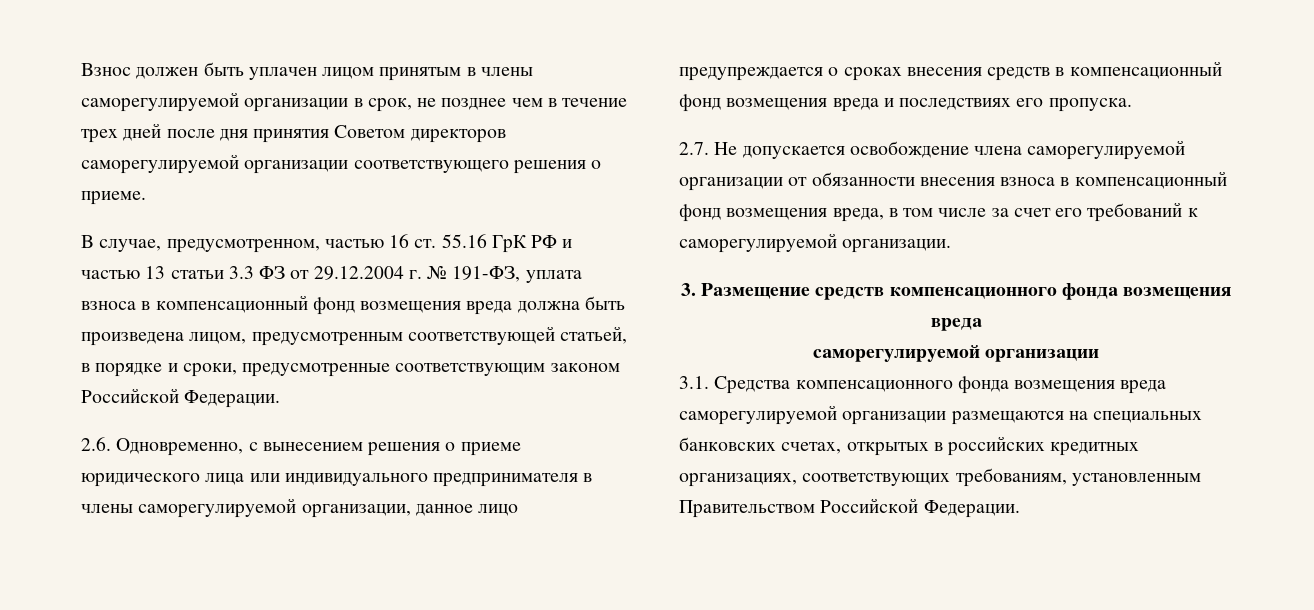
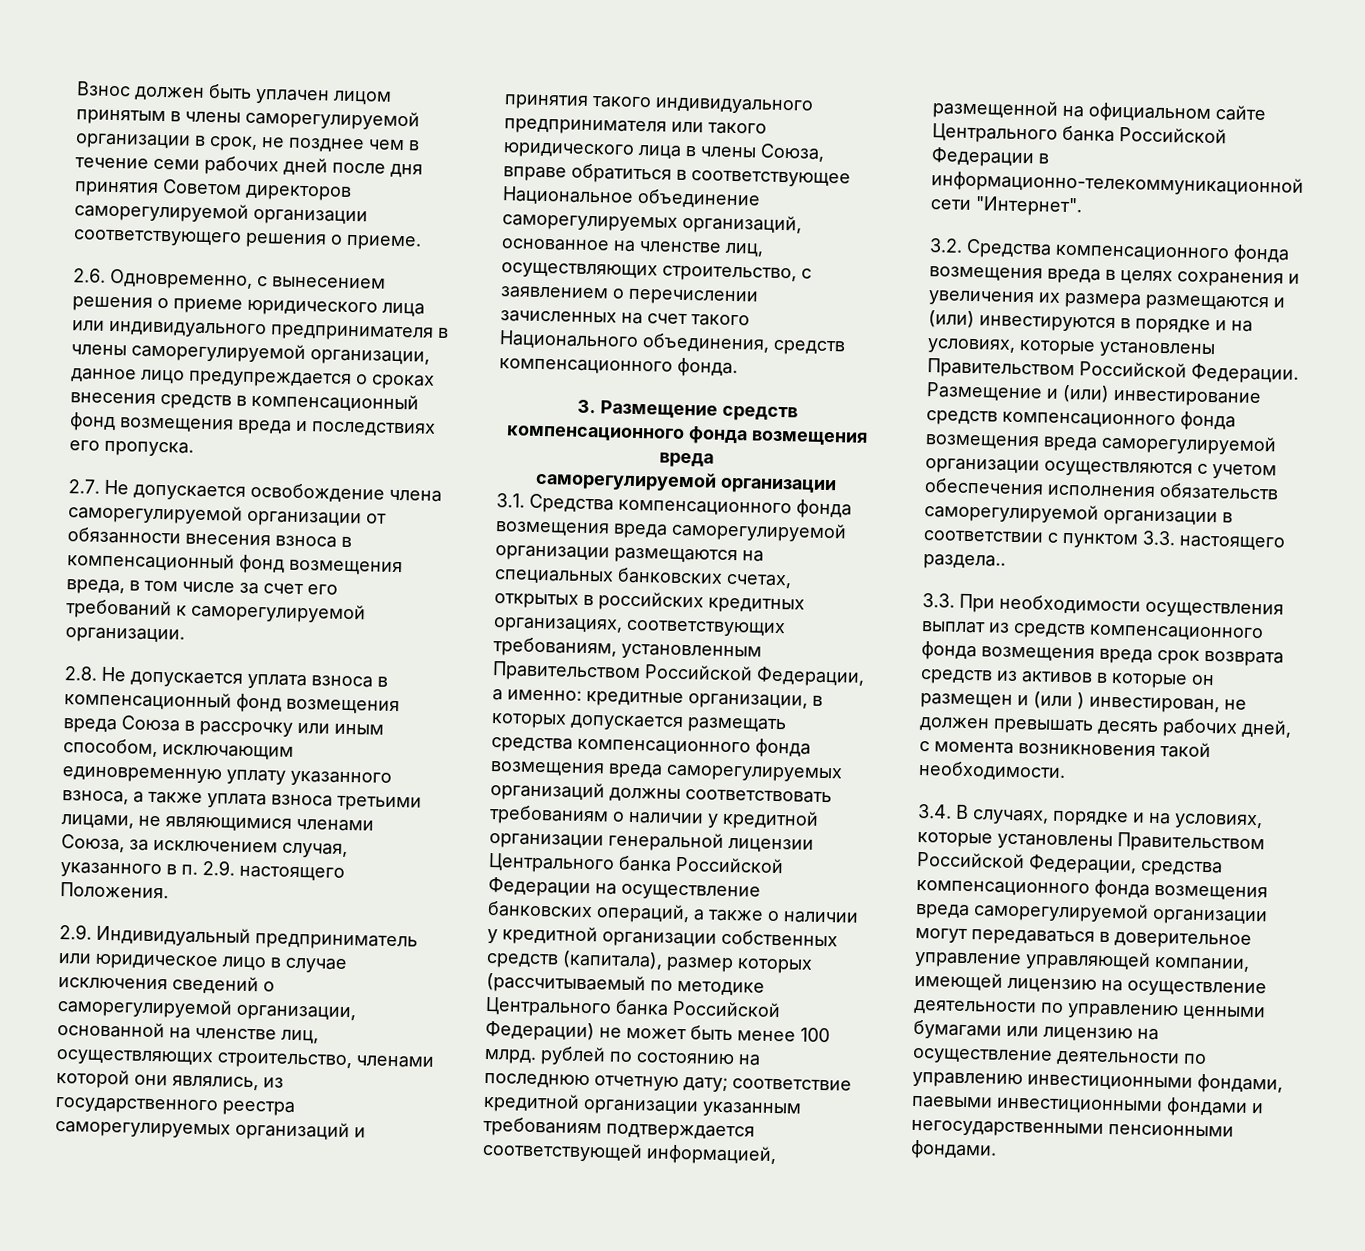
[81,129,118,143] трех -> [153,155,279,176] семи рабочих
[81,234,573,253] [81,266,582,283] [81,295,625,315] [81,326,628,346] [81,363,620,377] [81,388,281,408] // В случае, предусмотренном, частью 16 ст. 55.16 ГрК РФ и частью 13 статьи 3.3 ФЗ от 29.12.2004 г. № 191-ФЗ, уплата взноса в компенсационный фонд возмещения вреда должна быть произведена лицом, предусмотренным соответствующей статьей, в порядке и сроки, предусмотренные соответствующим законом Российской Федерации. -> (422, 242) none
(952, 246) none -> [64,666,388,690] [64,690,400,715] [63,715,384,737] [63,738,294,760] [62,766,392,787] [62,790,422,812] [61,814,374,832] [61,834,348,859] [60,860,345,881] [60,882,169,899] [59,924,418,951] [58,953,347,974] [58,975,275,995] [57,997,356,1022] [57,1020,319,1044] [56,1048,434,1070] [56,1068,284,1091] [55,1096,295,1116] [55,1120,366,1142] [504,94,814,115] [504,118,767,136] [503,142,825,162] [503,163,851,188] [502,186,761,209] [502,213,802,235] [501,238,764,257] [501,262,812,283] [500,286,759,306] [500,310,750,327] [499,330,845,356] [499,357,738,378] // 2.8. Не допускается уплата взноса в компенсационный фонд возмещения вреда Союза в рассрочку или иным способом, исключающим единовременную уплату указанного взноса, а также уплата взноса третьими лицами, не являющимися членами Союза, за исключением случая, указанного в п. 2.9. настоящего Положения. // 2.9. Индивидуальный предприниматель или юридическое лицо в случае исключения сведений о саморегулируемой организации, основанной на членстве лиц, осуществляющих строительство, членами которой они являлись, из государственного реестра саморегулируемых организаций и принятия такого индивидуального предпринимателя или такого юридического лица в члены Союза, вправе обратиться в соответствующее Национальное объединение саморегулируемых организаций, основанное на членстве лиц, осуществляющих строительство, с заявлением о перечислении зачисленных на счет такого Национального объединения, средств компенсационного фонда.
[923,500,1020,518] Федерации. -> [756,666,865,687] [492,689,823,710] [491,713,787,734] [491,737,811,758] [490,761,843,783] [490,781,832,804] [489,805,819,830] [489,831,814,853] [488,853,784,874] [488,876,761,901] [487,900,859,924] [487,925,838,948] [486,950,813,974] [486,972,765,996] [485,996,781,1018] [485,1020,830,1043] [484,1046,761,1066] [484,1072,852,1093] [483,1092,802,1118] [483,1116,755,1141] [482,1140,777,1166] [932,99,1267,123] [932,123,1227,144] [931,147,1049,168] [931,171,1304,197] [930,196,1083,217] [929,238,1290,264] [929,266,1300,288] [928,290,1286,312] [928,310,1253,334] [927,338,1216,359] [927,358,1299,384] [926,382,1261,408] [926,410,1236,431] [925,433,1277,456] [925,458,1277,480] [924,478,1279,501] [924,502,1233,527] [923,530,1285,551] [923,554,1006,570] [922,593,1284,619] [921,621,1264,642] [921,641,1284,667] [920,669,1215,689] [920,691,1247,714] [919,716,1292,738] [919,740,1211,759] [918,760,1066,782] [918,803,1263,830] [917,831,1265,854] [917,851,1223,877] [916,879,1268,901] [915,901,1268,926] [915,927,1252,949] [914,950,1250,972] [914,971,1267,998] [913,999,1266,1021] [913,1019,1159,1042] [912,1047,1207,1067] [912,1071,1283,1094] [911,1095,1264,1117] [911,1119,1234,1138] [910,1139,997,1160] Федерации, а именно: кредитные организации, в которых допускается размещать средства компенсационного фонда возмещения вреда саморегулируемых организаций должны соответствовать требованиям о наличии у кредитной организации генеральной лицензии Центрального банка Российской Федерации на осуществление банковских операций, а также о наличии у кредитной организации собственных средств (капитала), размер которых (рассчитываемый по методике Центрального банка Российской Федерации) не может быть менее 100 млрд. рублей по состоянию на последнюю отчетную дату; соответствие кредитной организации указанным требованиям подтверждается соответствующей информацией, размещенной на официальном сайте Центрального банка Российской Федерации в информационно-телекоммуникационной сети "Интернет". // 3.2. Средства компенсационного фонда возмещения вреда в целях сохранения и увеличения их размера размещаются и (или) инвестируются в порядке и на условиях, которые установлены Правительством Российской Федерации. Размещение и (или) инвестирование средств компенсационного фонда возмещения вреда саморегулируемой организации осуществляются с учетом обеспечения исполнения обязательств саморегулируемой организации в соответствии с пунктом 3.3. настоящего раздела.. // 3.3. При необходимости осуществления выплат из средств компенсационного фонда возмещения вреда срок возврата средств из активов в которые он размещен и (или ) инвестирован, не должен превышать десять рабочих дней, с момента возникновения такой необходимости. // 3.4. В случаях, порядке и на условиях, которые установлены Правительством Российской Федерации, средства компенсационного фонда возмещения вреда саморегулируемой организации могут передаваться в доверительное управление управляющей компании, имеющей лицензию на осуществление деятельности по управлению ценными бумагами или лицензию на осуществление деятельности по управлению инвестиционными фондами, паевыми инвестиционными фондами и негосударственными пенсионными фондами.

